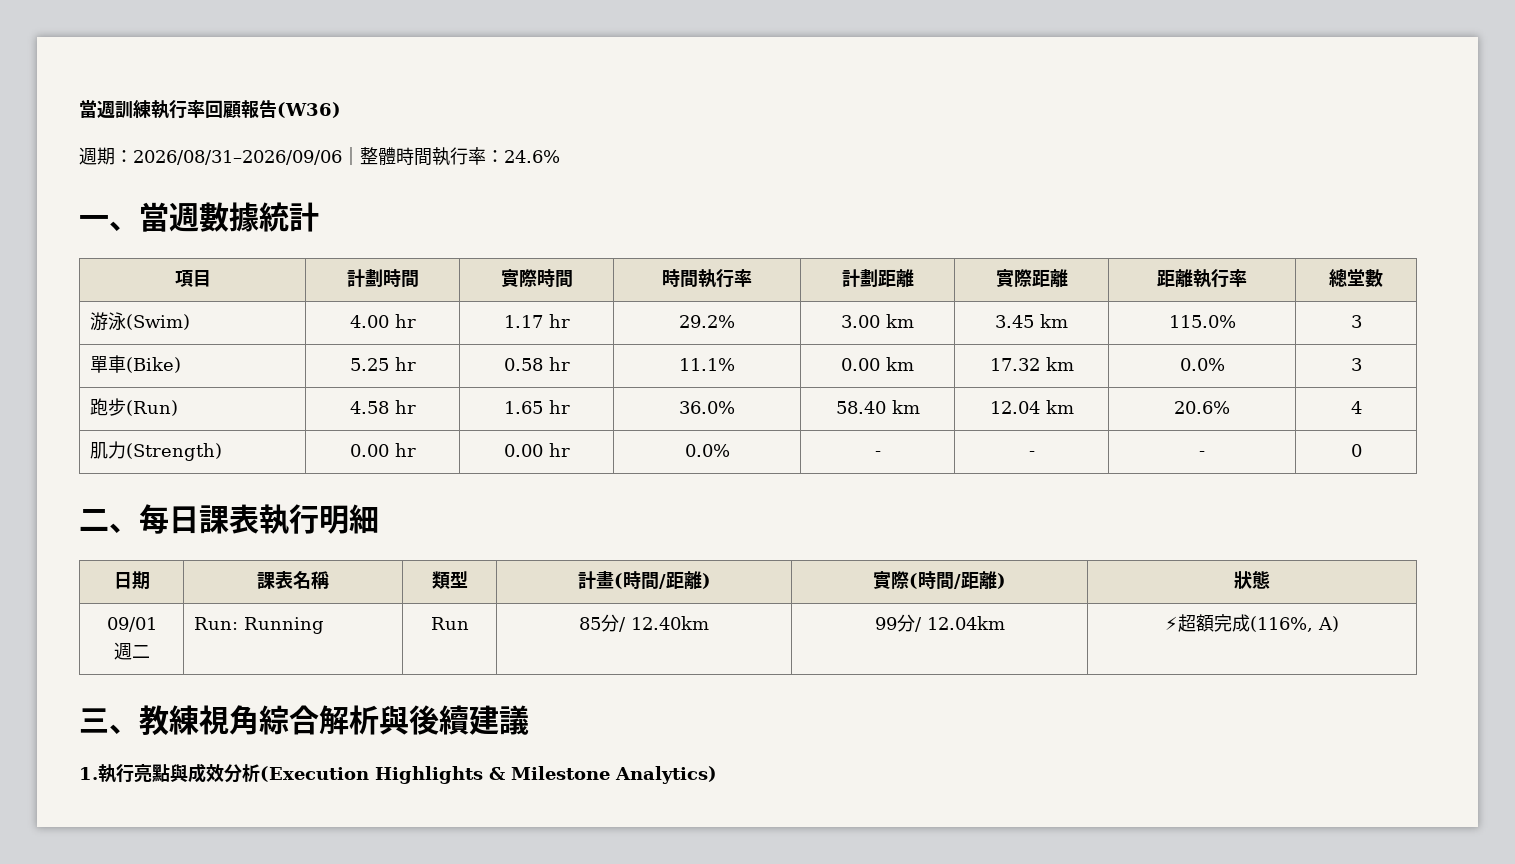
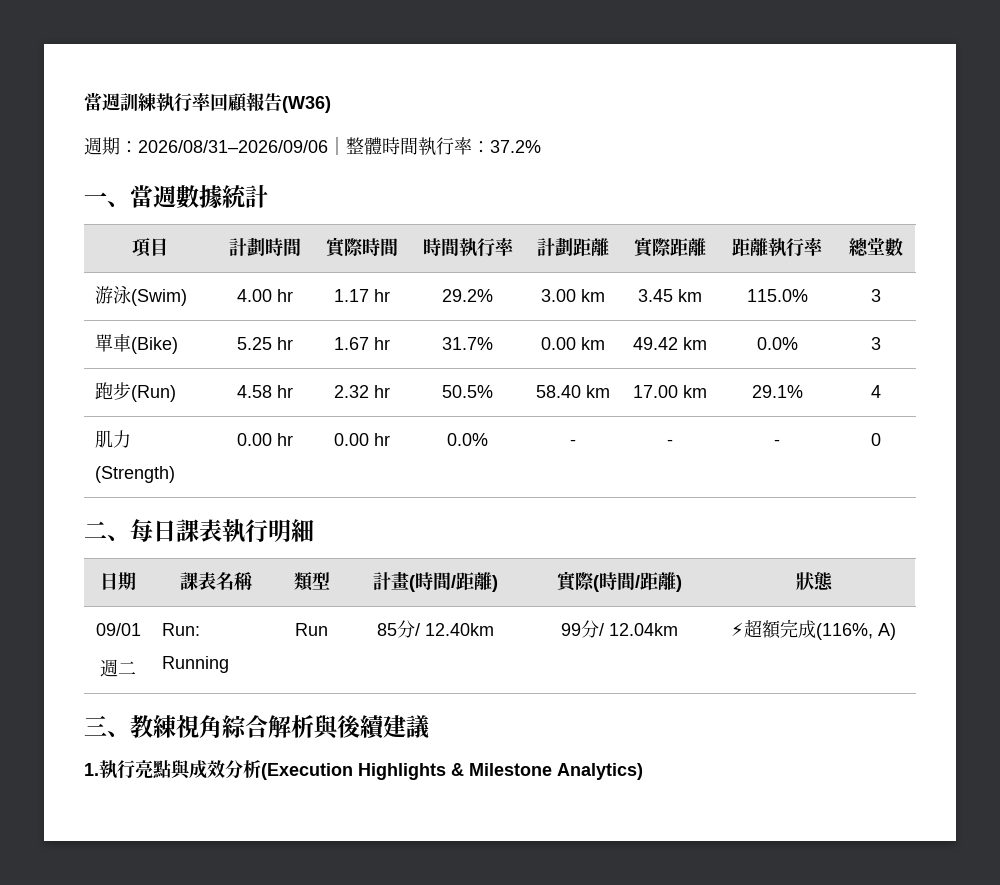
[504,150,560,163] 24.6% -> [490,140,541,153] 37.2%
[503,357,570,371] [679,358,735,371] 0.58 hr | 11.1% -> [334,337,390,350] [442,337,493,350] 1.67 hr | 31.7%
[989,358,1040,371] 17.32 -> [633,337,678,350] 49.42
[503,400,570,414] [679,401,735,414] 1.65 hr | 36.0% -> [334,385,390,398] [442,385,493,398] 2.32 hr | 50.5%
[989,400,1074,414] [1174,401,1230,414] 12.04 km | 20.6% -> [633,385,707,398] [751,385,803,398] 17.00 km | 29.1%

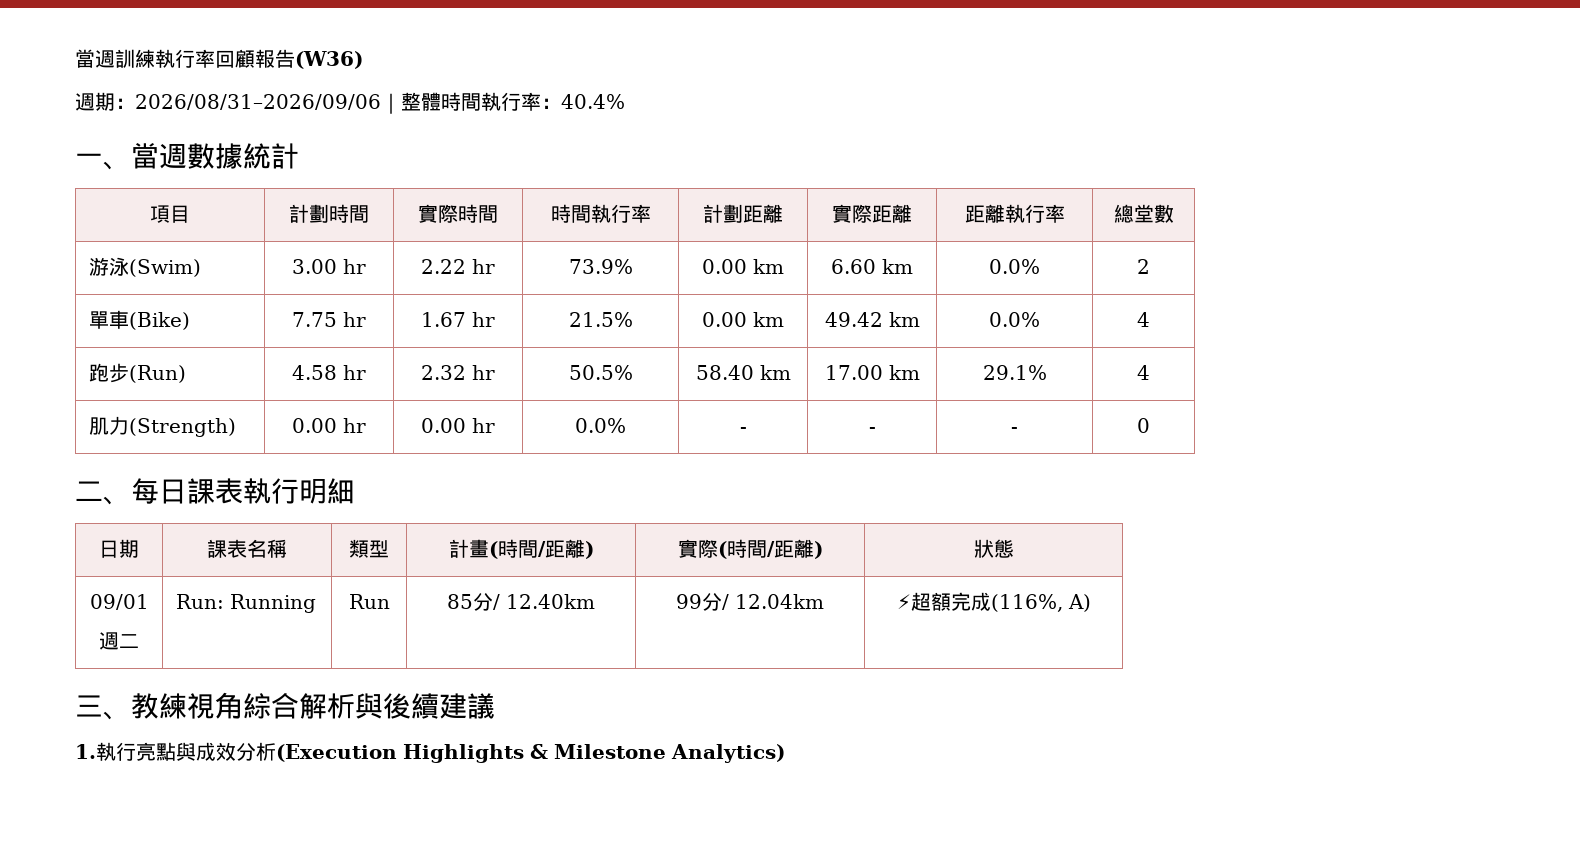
[490,140,541,153] 37.2% -> [561,94,625,109] 40.4%
[236,289,293,302] [334,289,390,302] [442,289,493,302] [541,289,605,302] [638,289,702,302] [746,289,808,302] [870,289,881,302] 4.00 hr | 1.17 hr | 29.2% | 3.00 km | 3.45 km | 115.0% | 3 -> [292,259,366,274] [421,259,495,274] [568,259,633,274] [702,259,784,274] [831,259,913,274] [989,259,1040,274] [1137,259,1150,274] 3.00 hr | 2.22 hr | 73.9% | 0.00 km | 6.60 km | 0.0% | 2
[236,337,272,350] 5.25 -> [292,312,337,327] 7.75
[442,337,493,350] 31.7% -> [568,312,633,327] 21.5%
[870,337,881,350] 3 -> [1137,312,1150,327] 4

